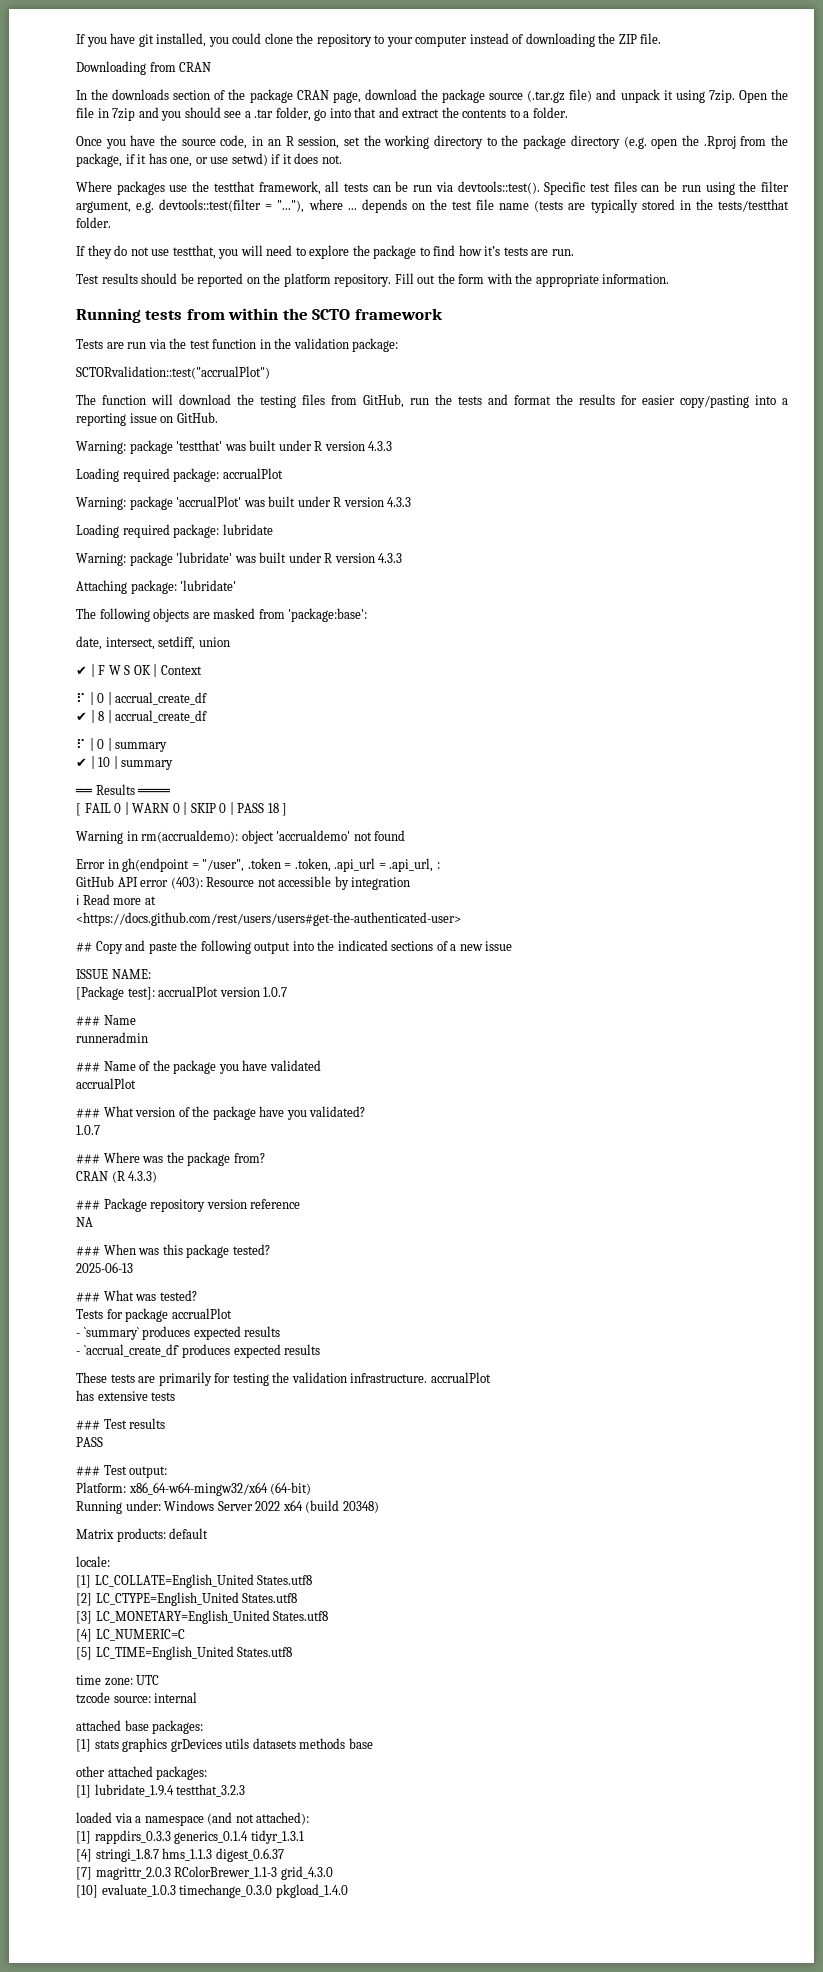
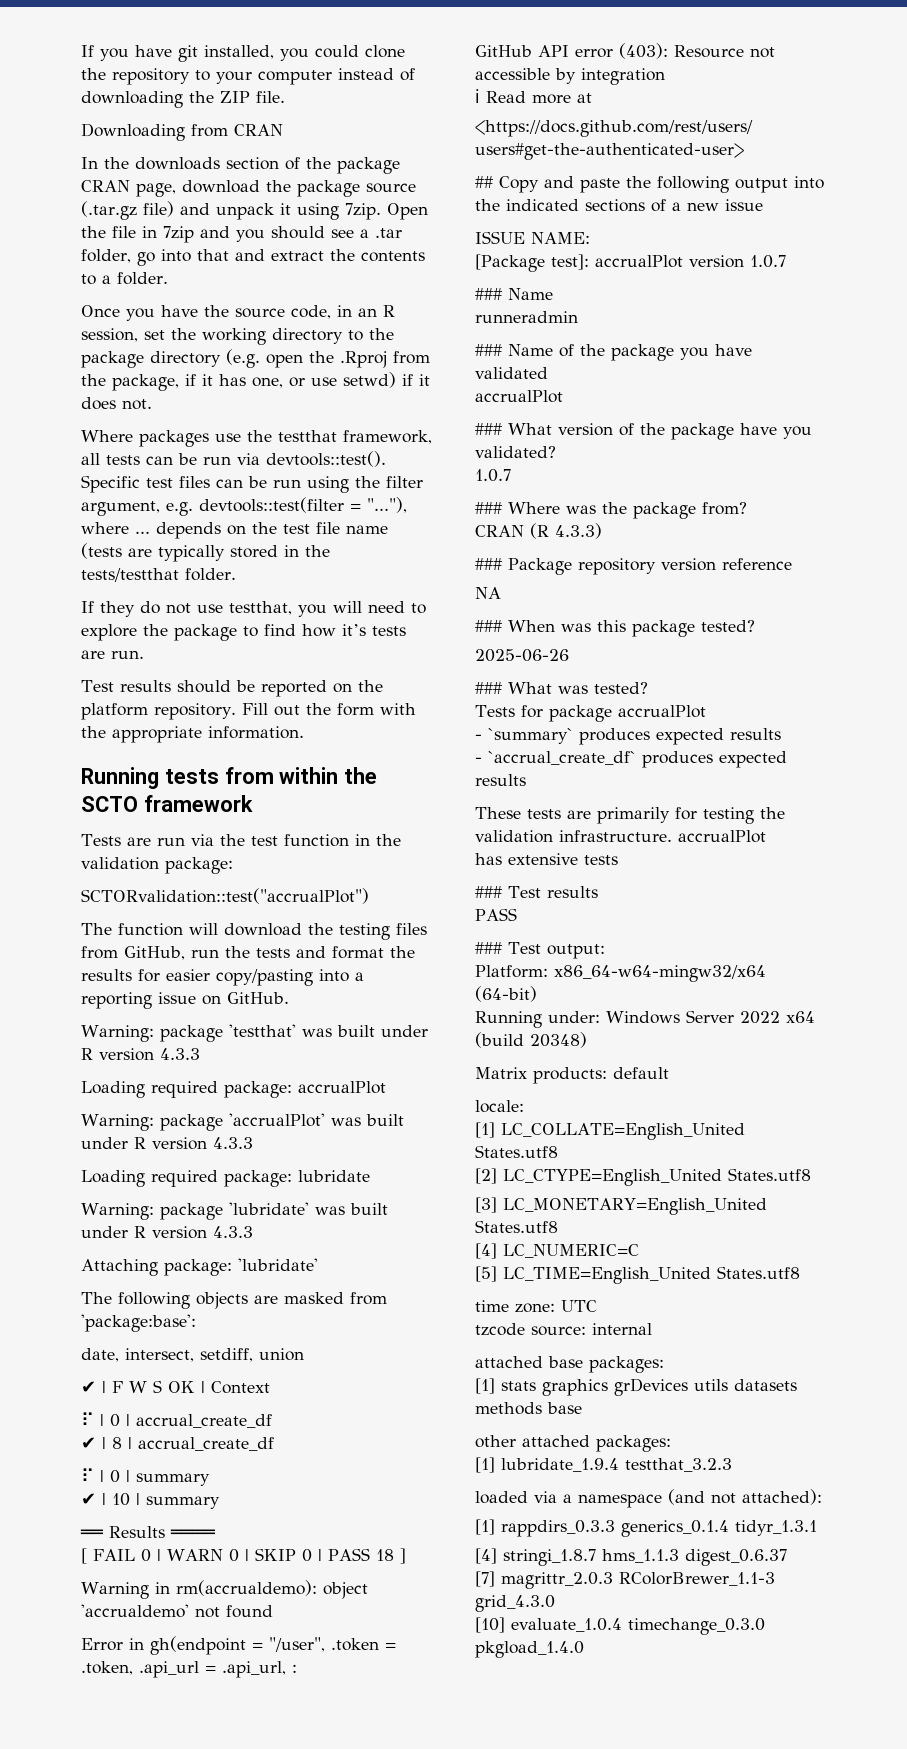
[76,1262,133,1273] 2025-06-13 -> [475,649,569,662] 2025-06-26
[101,1884,176,1897] evaluate_1.0.3 -> [511,1618,622,1632] evaluate_1.0.4

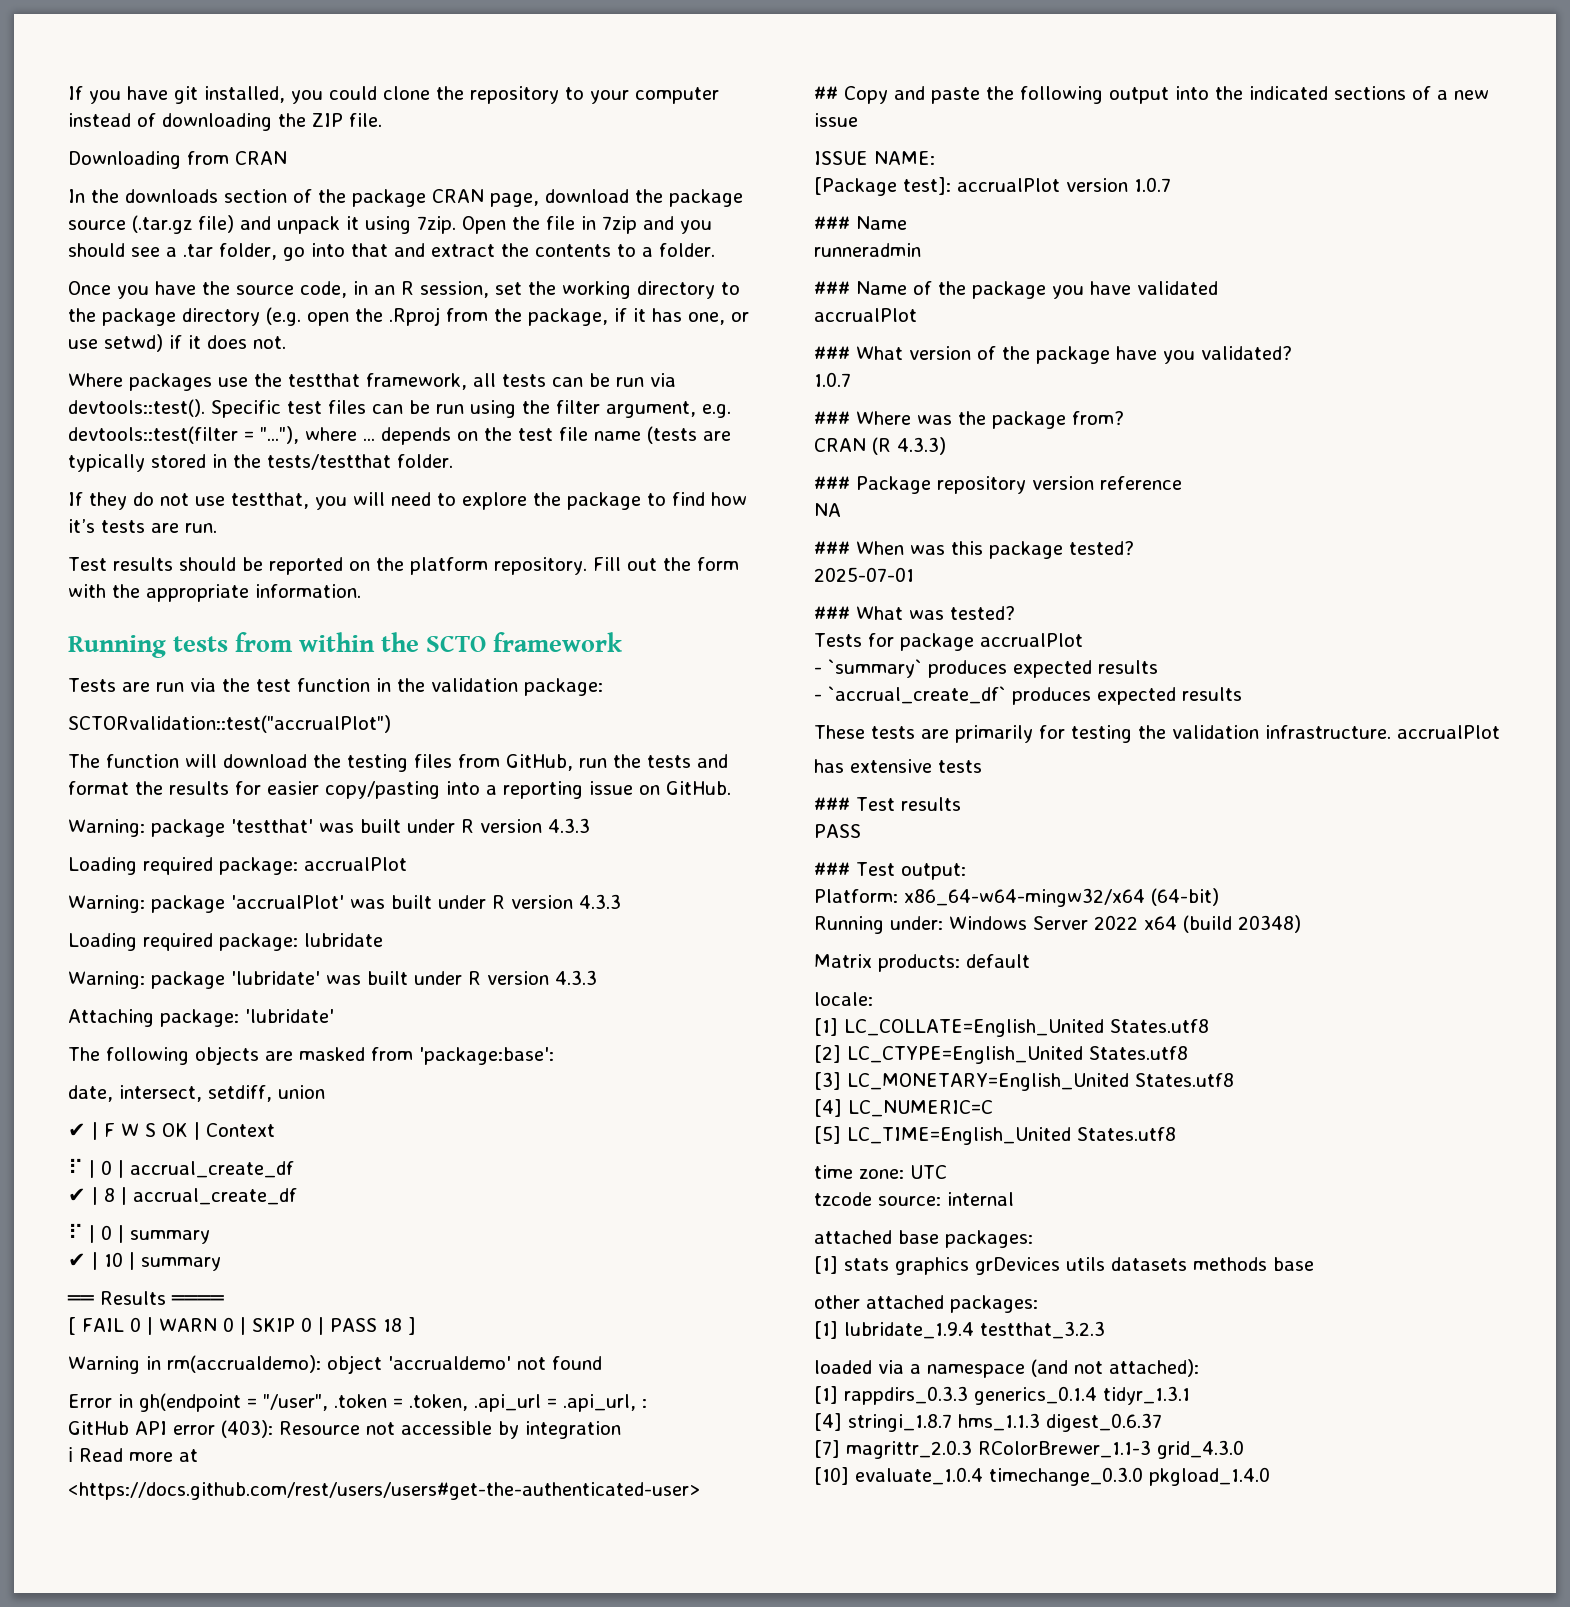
[475,649,569,662] 2025-06-26 -> [814,567,914,582] 2025-07-01

